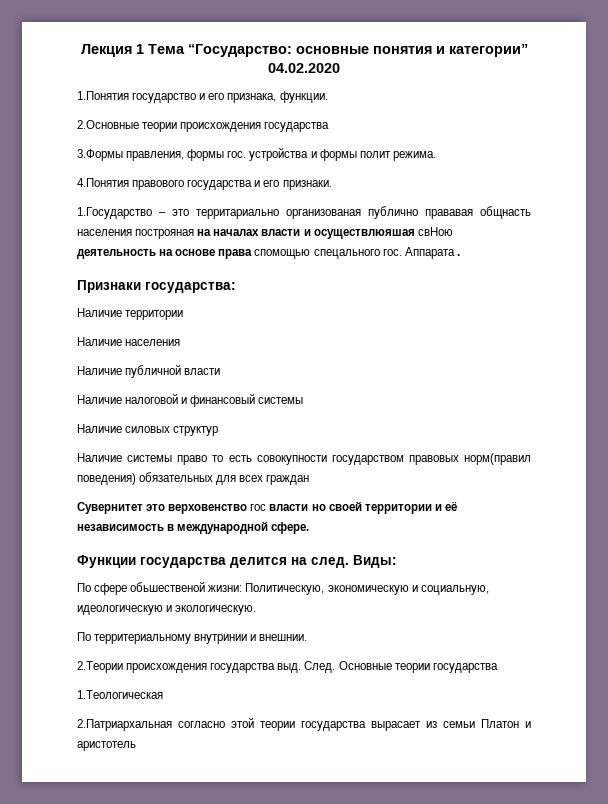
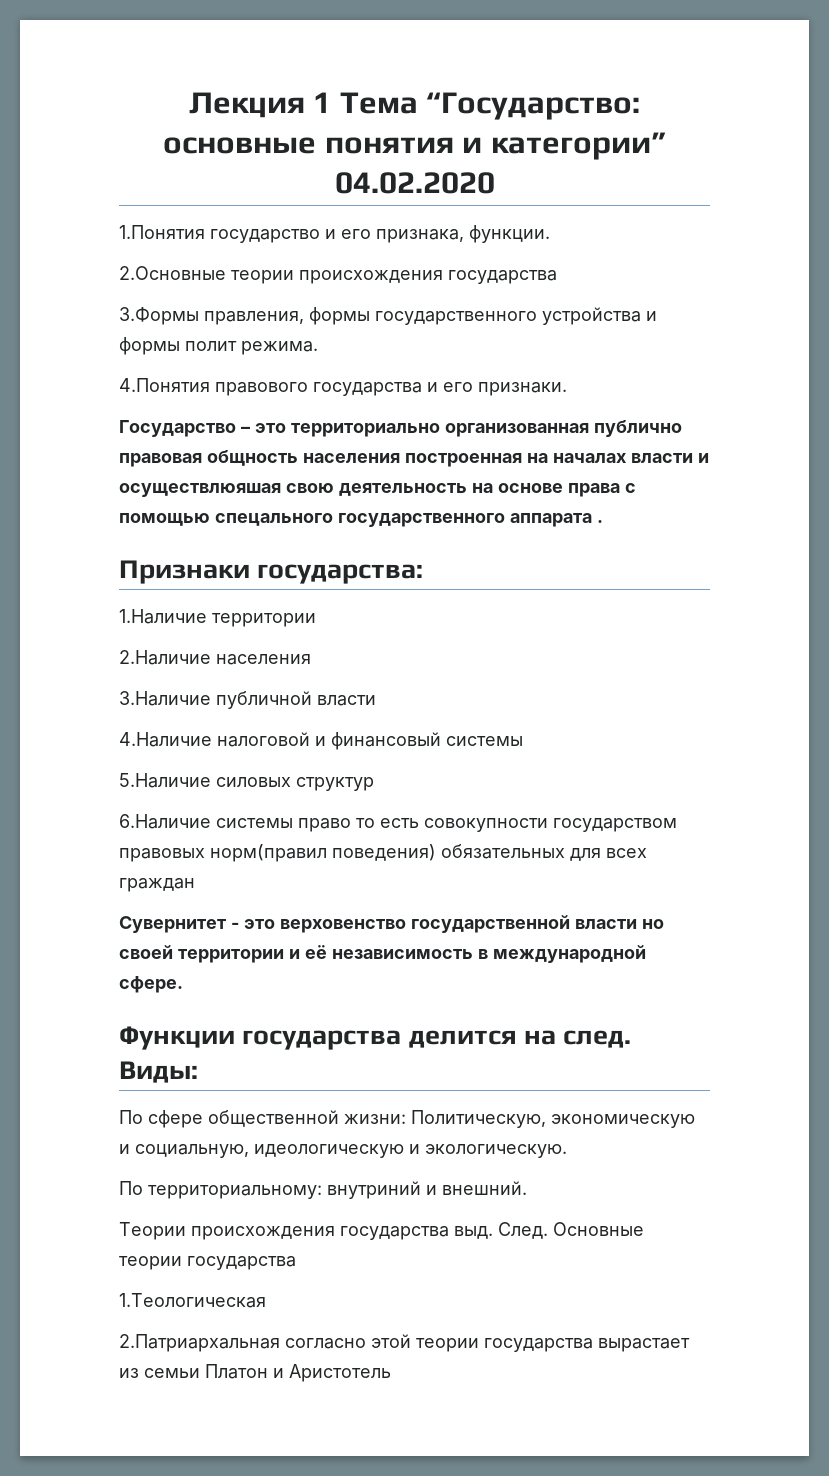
[227,151,247,158] гос. -> [375,311,537,325] государственного
[77,206,531,219] [77,229,195,239] 1.Государство – это территариально организованая публично прававая общнасть населения построяная -> [119,420,682,437] [119,450,522,467] Государство – это территориально организованная публично правовая общность населения построенная
[417,227,453,236] свНою -> [286,483,334,493] свою
[254,247,455,259] спомощью спецального гос. Аппарата -> [625,483,636,493] [119,513,592,527] с помощью спецального государственного аппарата
[77,308,122,317] Наличие -> [119,609,207,624] 1.Наличие
[77,337,122,346] Наличие -> [119,650,211,665] 2.Наличие
[77,366,122,375] Наличие -> [119,691,211,706] 3.Наличие
[77,395,122,404] Наличие -> [119,732,212,747] 4.Наличие
[77,424,122,433] Наличие -> [119,773,211,788] 5.Наличие
[77,453,122,462] Наличие -> [119,814,211,829] 6.Наличие
(143, 508) none -> [231,922,239,929] -
[250,504,267,511] гос -> [411,915,570,933] государственной
[130,581,206,592] обьшественой -> [208,1110,339,1127] общественной
[94,634,308,644] [77,661,123,673] территериальному внутринии и внешнии. // 2.Теории -> [148,1181,527,1199] [119,1222,186,1240] территориальному: внутриний и внешний. // Теории
[371,721,421,731] вырасает -> [598,1338,690,1352] вырастает
[77,741,136,751] аристотель -> [289,1364,391,1382] Аристотель

